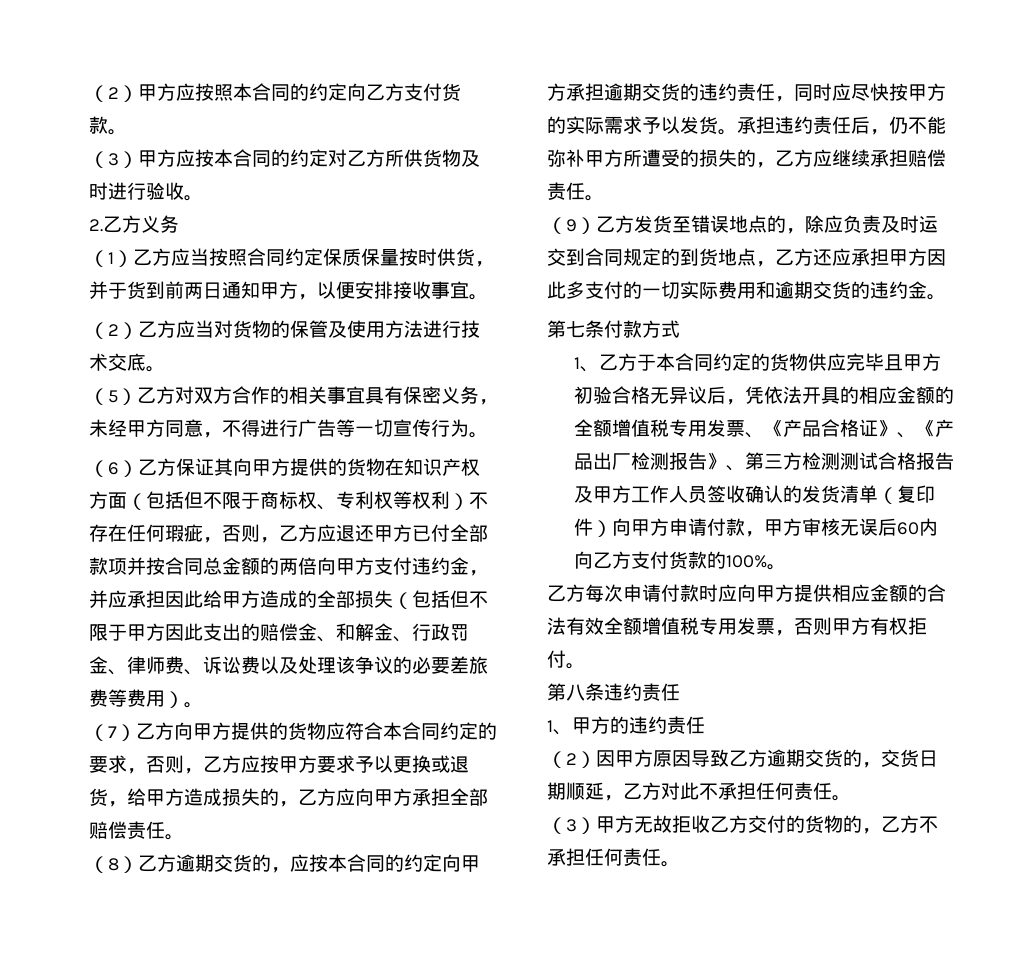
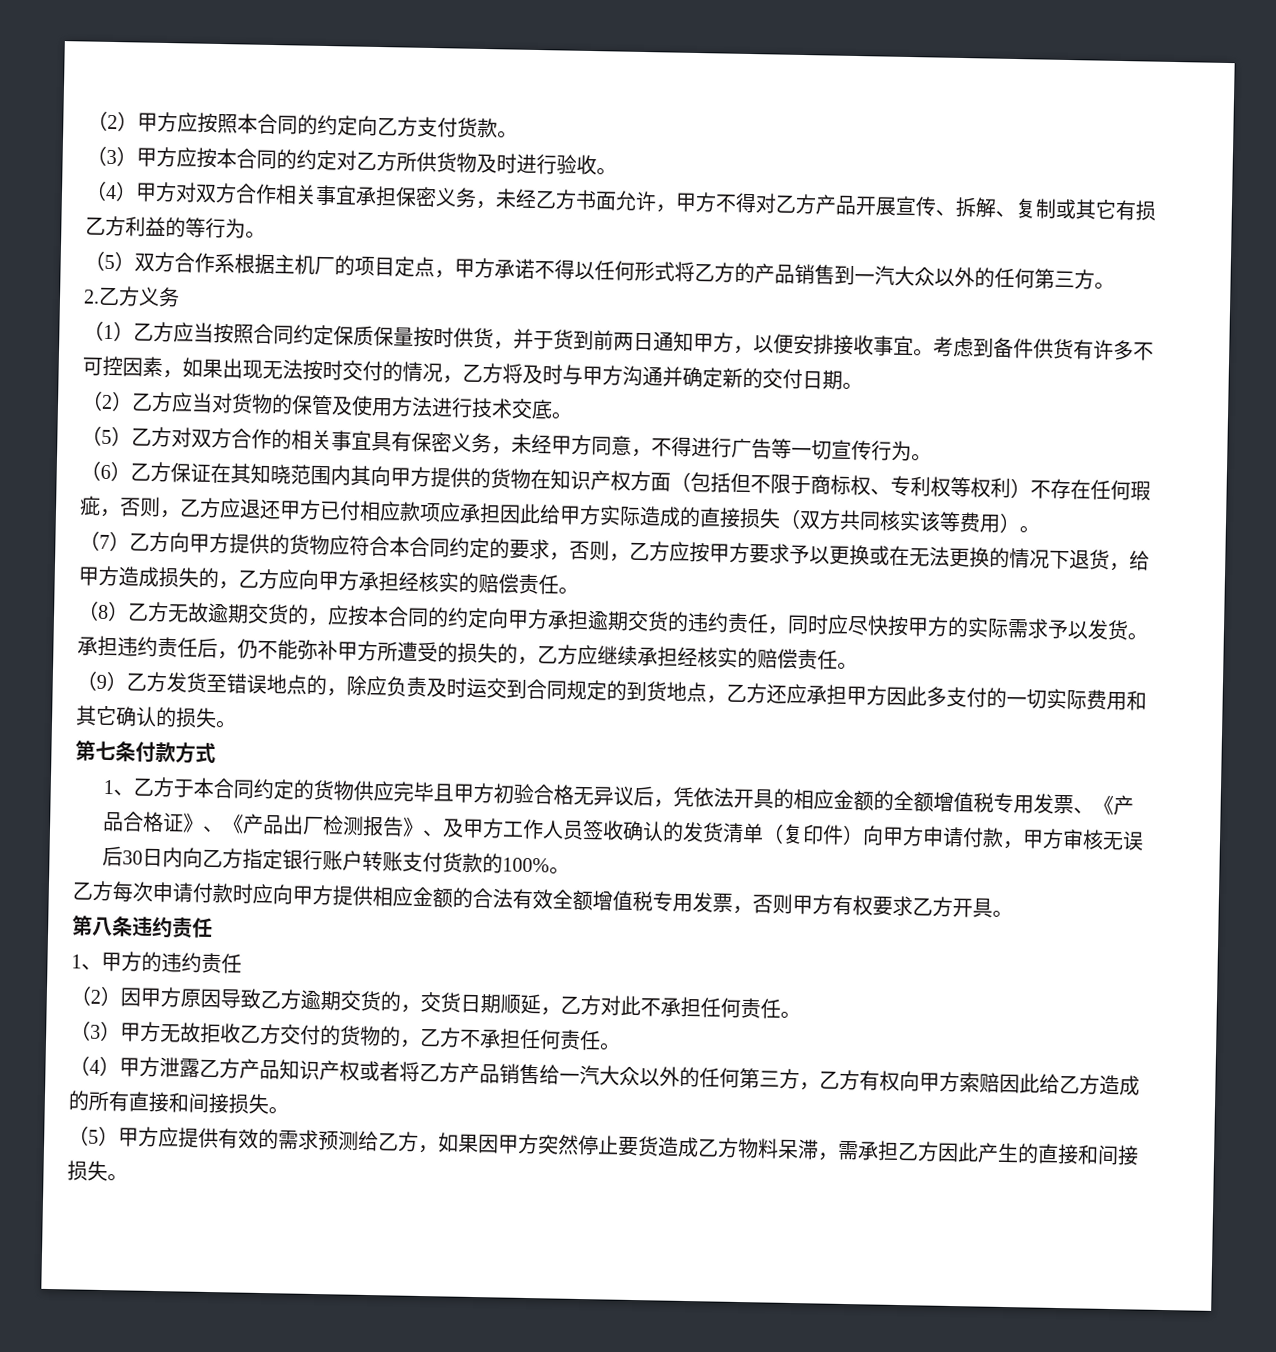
(203, 198) none -> [85,180,1157,221] [85,215,266,239] [84,250,1115,290] // （4）甲方对双方合作相关事宜承担保密义务，未经乙方书面允许，甲方不得对乙方产品开展宣传、拆解、复制或其它有损乙方利益的等行为。 // （5）双方合作系根据主机厂的项目定点，甲方承诺不得以任何形式将乙方的产品销售到一汽大众以外的任何第三方。
(488, 297) none -> [933,336,1154,361] [82,355,863,391] 考虑到备件供货有许多不可控因素，如果出现无法按时交付的情况，乙方将及时与甲方沟通并确定新的交付日期。
(214, 467) none -> [210,462,351,486] 在其知晓范围内
[450,524,488,542] [89,557,488,576] [89,590,488,609] [89,623,469,642] [89,656,488,675] [89,689,108,707] 全部款项并按合同总金额的两倍向甲方支付违约金，并应承担因此给甲方造成的全部损失（包括但不限于甲方因此支出的赔偿金、和解金、行政罚金、律师费、诉讼费以及处理该争议的必要差旅费 -> [359,500,941,532] 相应款项应承担因此给甲方实际造成的直接损失（双方共同核实该
(450, 764) none -> [889,545,1070,570] 在无法更换的情况下
[450,788,488,806] 全部 -> [398,571,479,593] 经核实的
(176, 863) none -> [167,602,209,623] 无故
(908, 158) none -> [677,646,758,669] 经核实的
[775,281,927,299] 逾期交货的违约金 -> [75,705,217,729] 其它确认的损失
[745,452,955,470] 第三方检测测试合格报告 -> (445, 833) none
[897,522,920,535] 60 -> [122,848,164,868] 30日
(632, 560) none -> [242,848,404,872] 指定银行账户转账
[908,617,927,635] [547,650,566,668] 拒付 -> [872,895,993,918] 要求乙方开具
(680, 864) none -> [69,1055,1140,1096] [68,1090,289,1115] [68,1125,1139,1166] [67,1160,128,1182] // （4）甲方泄露乙方产品知识产权或者将乙方产品销售给一汽大众以外的任何第三方，乙方有权向甲方索赔因此给乙方造成的所有直接和间接损失。 // （5）甲方应提供有效的需求预测给乙方，如果因甲方突然停止要货造成乙方物料呆滞，需承担乙方因此产生的直接和间接损失。

